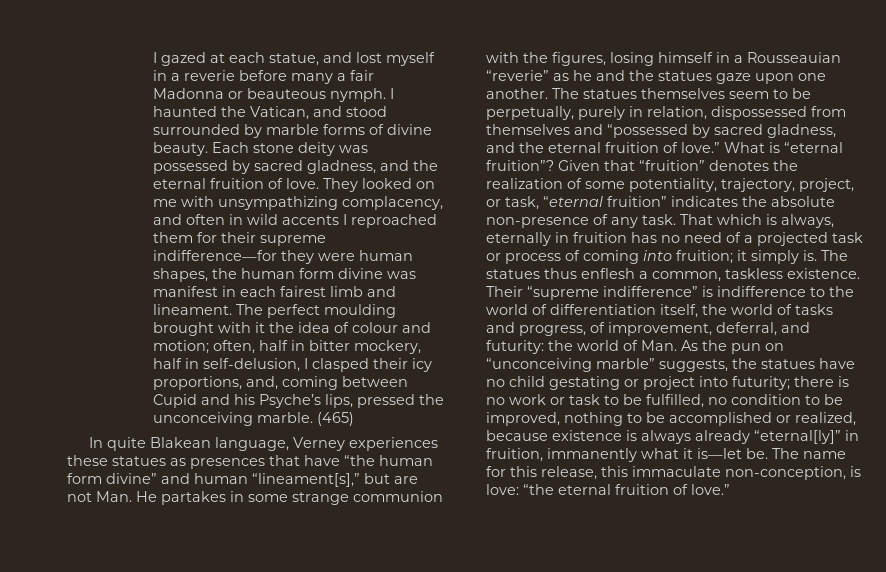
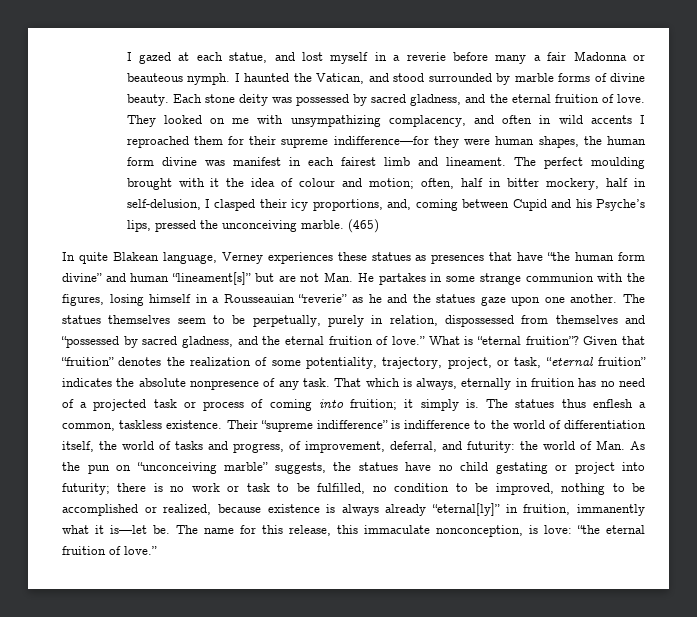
[252,473,360,487] “lineament[s],” -> [172,272,252,285] “lineament[s]”
[486,217,589,228] non-presence -> [189,380,259,390] nonpresence
[725,466,846,480] non-conception, -> [436,525,523,537] nonconception,

